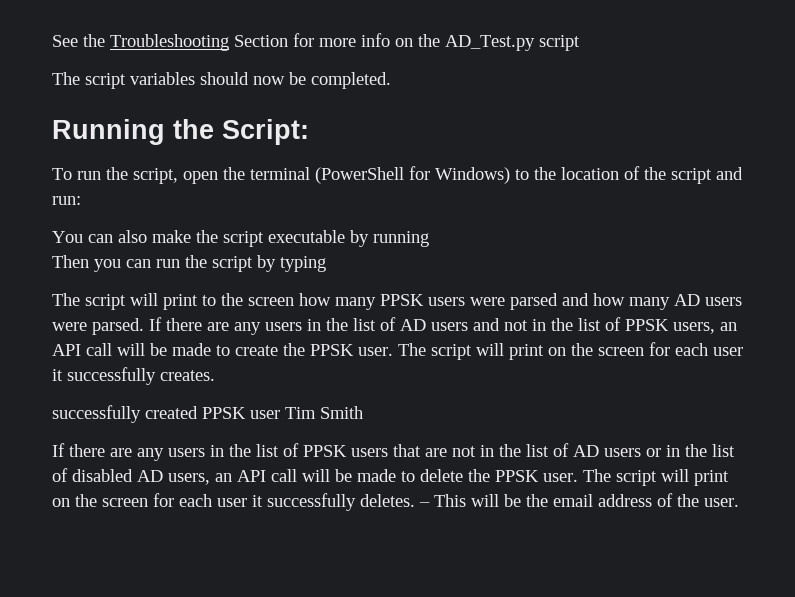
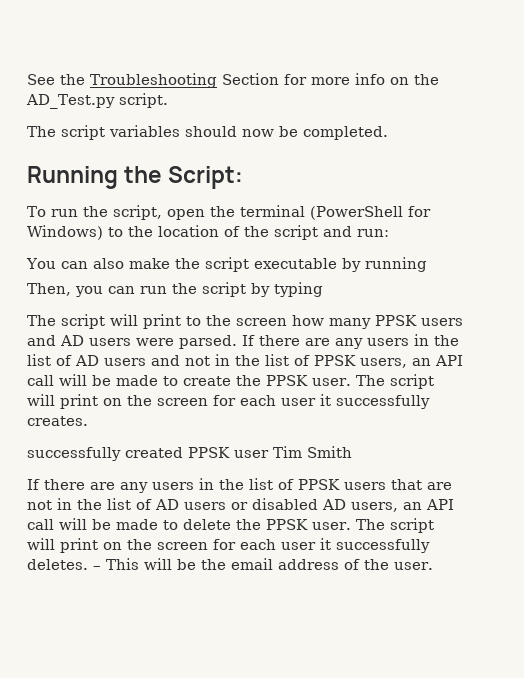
[539,35,580,51] script -> [118,93,168,108] script.
[52,255,89,268] Then -> [27,283,71,296] Then,
[470,293,670,310] were parsed and how many -> [27,335,56,346] and
[666,444,735,457] [52,468,68,482] in the list of -> (248, 506) none

